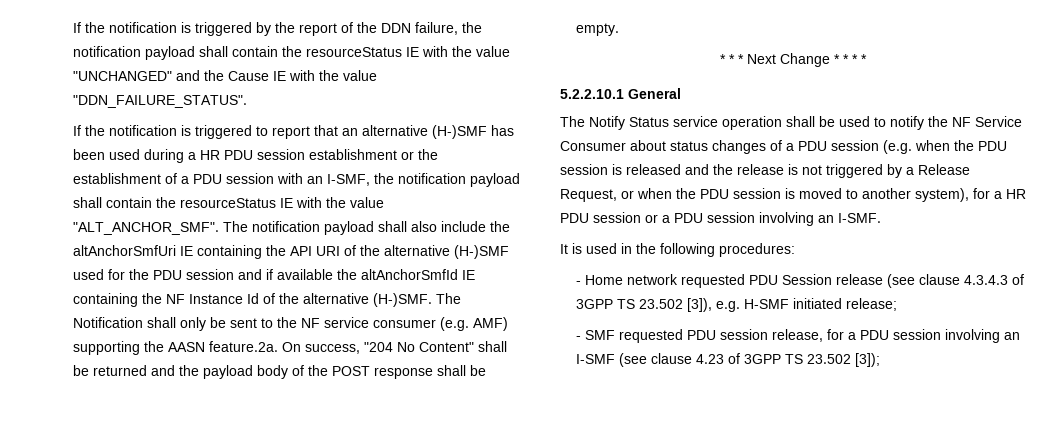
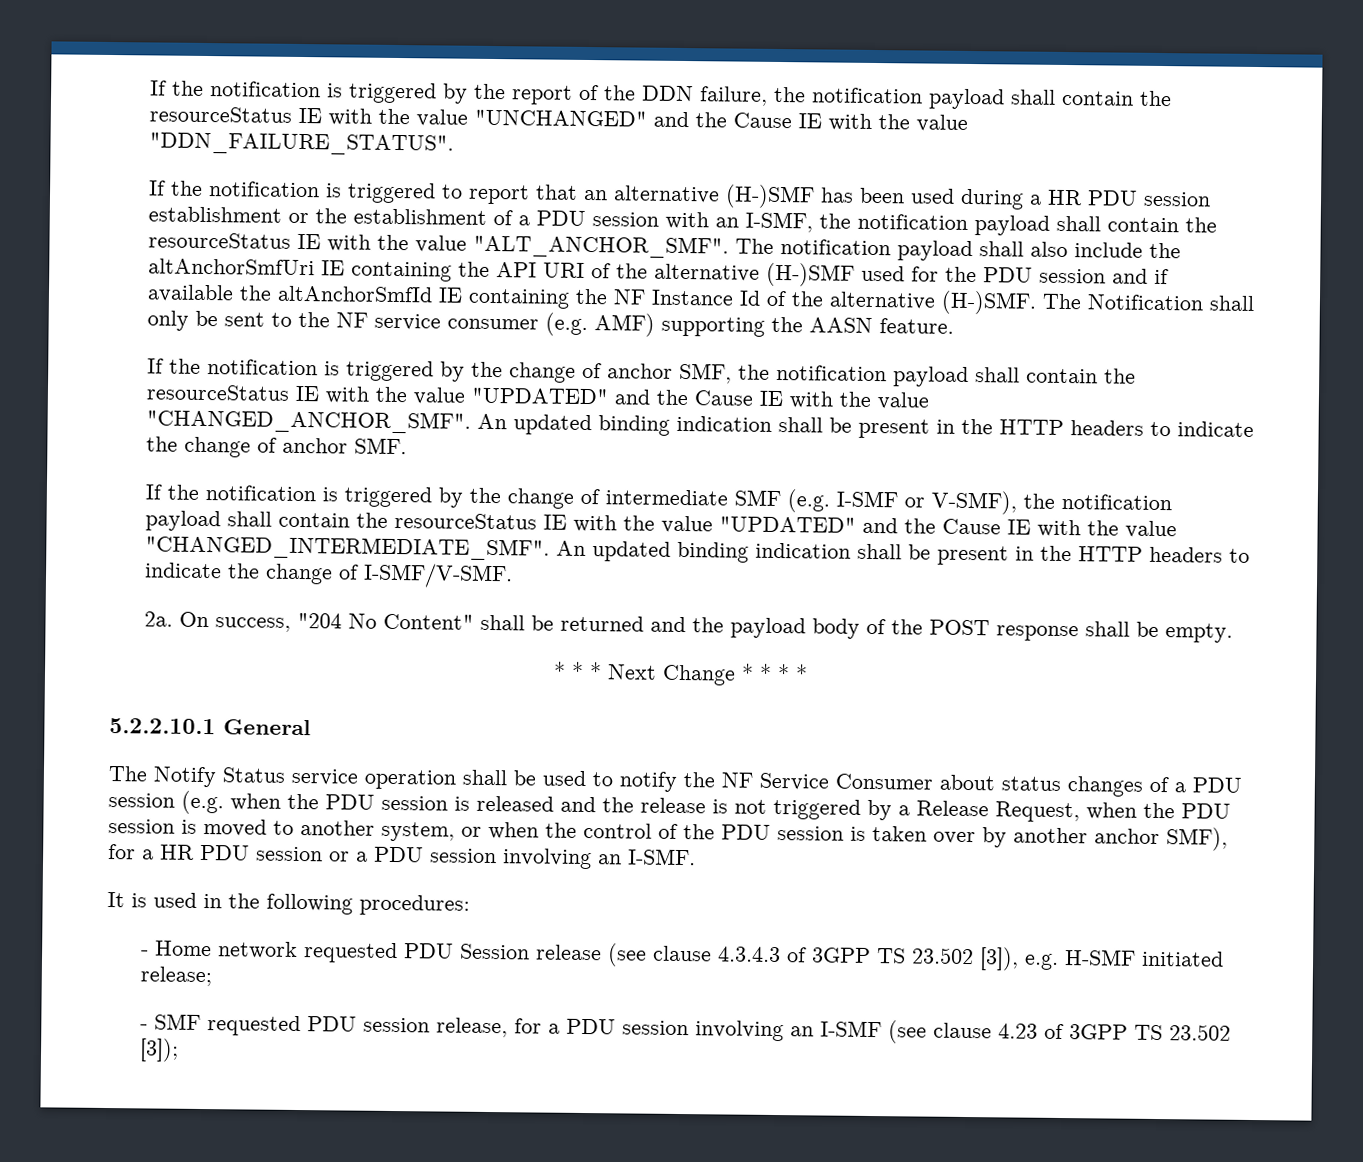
[208,341,278,352] feature.2a. -> [878,318,954,334] [146,358,1136,387] [145,384,929,410] [145,409,1254,439] [145,436,407,458] [144,484,1172,515] [144,510,1177,539] [144,535,1250,566] [144,562,513,589] [143,611,173,627] feature. // If the notification is triggered by the change of anchor SMF, the notification payload shall contain the resourceStatus IE with the value "UPDATED" and the Cause IE with the value "CHANGED_ANCHOR_SMF". An updated binding indication shall be present in the HTTP headers to indicate the change of anchor SMF. // If the notification is triggered by the change of intermediate SMF (e.g. I-SMF or V-SMF), the notification payload shall contain the resourceStatus IE with the value "UPDATED" and the Cause IE with the value "CHANGED_INTERMEDIATE_SMF". An updated binding indication shall be present in the HTTP headers to indicate the change of I-SMF/V-SMF. // 2a.
[621,190,634,199] or -> (1080, 812) none
[915,188,969,202] system), -> [381,821,1228,851] system, or when the control of the PDU session is taken over by another anchor SMF),

